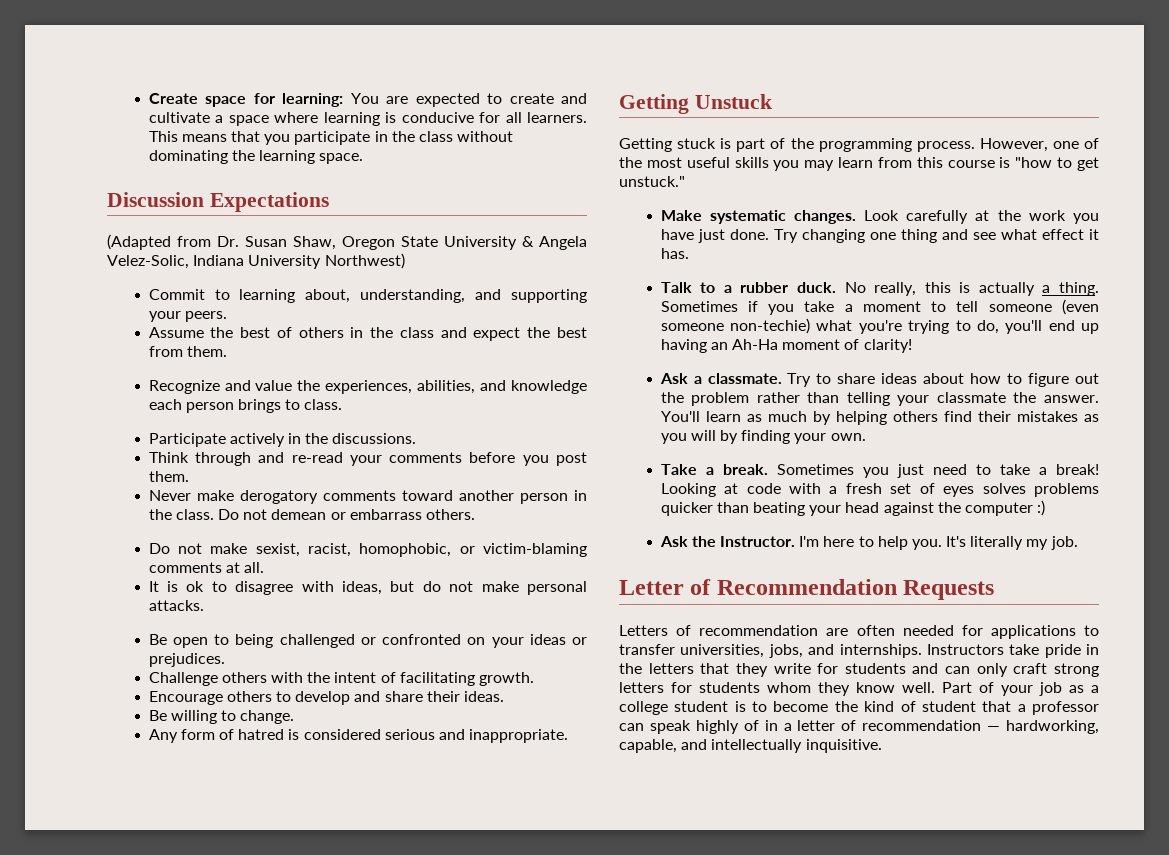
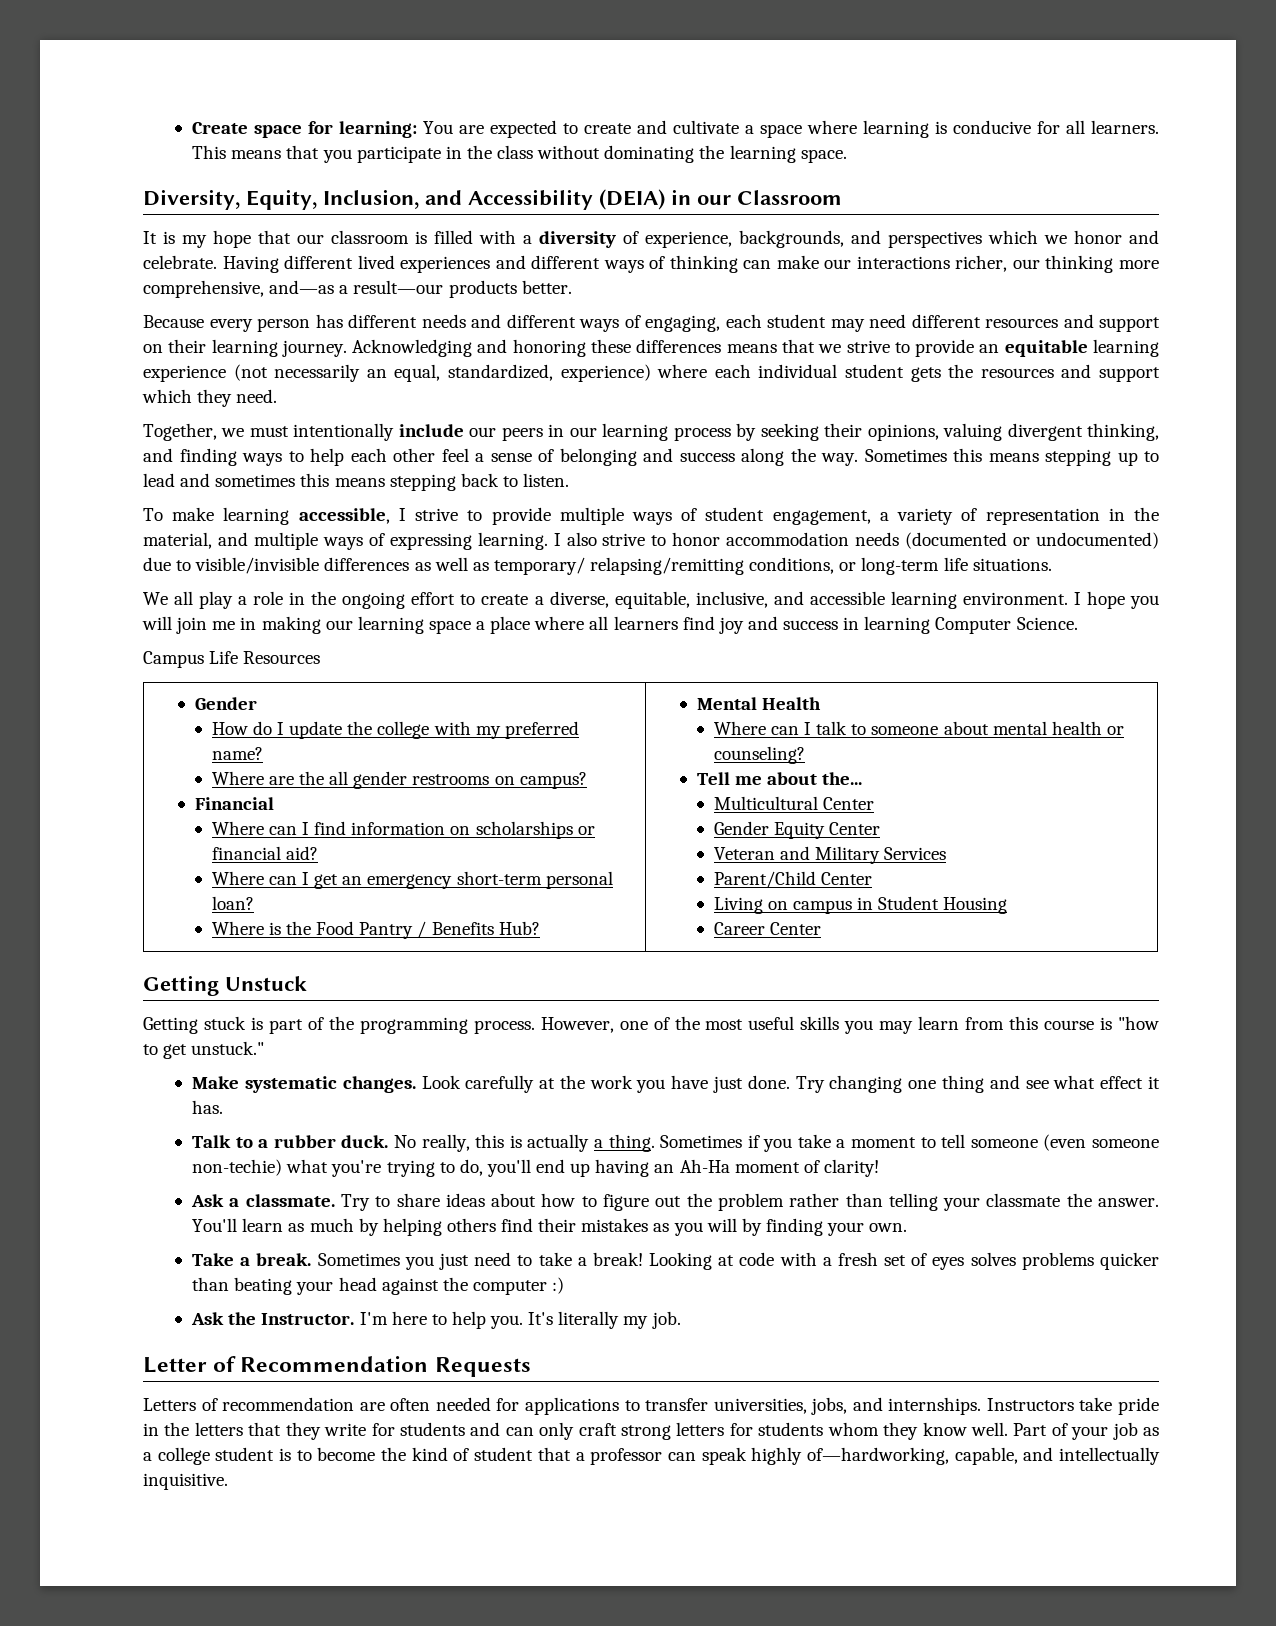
[107,192,329,212] [107,234,587,250] [107,253,405,269] [148,289,587,303] [148,311,227,322] [148,327,587,341] [148,346,227,357] [148,380,587,394] [148,399,343,413] [148,433,417,447] [148,452,587,466] [148,471,189,482] [148,490,587,504] [148,509,475,520] [148,543,587,557] [148,562,265,573] [148,581,587,595] [148,600,204,611] [148,634,587,648] [148,653,225,667] [148,672,534,686] [148,691,504,705] [148,710,295,724] [148,729,569,743] Discussion Expectations // (Adapted from Dr. Susan Shaw, Oregon State University & Angela Velez-Solic, Indiana University Northwest) // Commit to learning about, understanding, and supporting your peers. // Assume the best of others in the class and expect the best from them. // Recognize and value the experiences, abilities, and knowledge each person brings to class. // Participate actively in the discussions. // Think through and re-read your comments before you post them. // Never make derogatory comments toward another person in the class. Do not demean or embarrass others. // Do not make sexist, racist, homophobic, or victim-blaming comments at all. // It is ok to disagree with ideas, but do not make personal attacks. // Be open to being challenged or confronted on your ideas or prejudices. // Challenge others with the intent of facilitating growth. // Encourage others to develop and share their ideas. // Be willing to change. // Any form of hatred is considered serious and inappropriate. -> [143,189,842,210] [143,230,1159,248] [143,255,1159,273] [143,280,572,298] [143,314,1160,332] [143,339,1159,357] [143,364,1161,382] [142,389,278,407] [143,423,1160,441] [143,448,1159,466] [143,473,570,491] [143,507,1159,525] [143,532,1159,550] [143,557,1052,575] [143,591,1159,609] [142,616,1078,634] [143,651,321,668] [194,697,257,710] [211,721,579,739] [211,747,263,760] [211,771,587,789] [194,797,274,810] [211,821,595,839] [211,846,318,860] [211,871,613,889] [211,896,254,910] [211,921,540,939] [696,697,821,710] [713,721,1124,735] [713,746,805,764] [696,772,863,785] [713,796,874,810] [713,821,881,839] [713,846,947,864] [713,871,872,888] [713,896,1008,914] [713,922,821,935] Diversity, Equity, Inclusion, and Accessibility (DEIA) in our Classroom // It is my hope that our classroom is filled with a diversity of experience, backgrounds, and perspectives which we honor and celebrate. Having different lived experiences and different ways of thinking can make our interactions richer, our thinking more comprehensive, and—as a result—our products better. // Because every person has different needs and different ways of engaging, each student may need different resources and support on their learning journey. Acknowledging and honoring these differences means that we strive to provide an equitable learning experience (not necessarily an equal, standardized, experience) where each individual student gets the resources and support which they need. // Together, we must intentionally include our peers in our learning process by seeking their opinions, valuing divergent thinking, and finding ways to help each other feel a sense of belonging and success along the way. Sometimes this means stepping up to lead and sometimes this means stepping back to listen. // To make learning accessible, I strive to provide multiple ways of student engagement, a variety of representation in the material, and multiple ways of expressing learning. I also strive to honor accommodation needs (documented or undocumented) due to visible/invisible differences as well as temporary/ relapsing/remitting conditions, or long-term life situations. // We all play a role in the ongoing effort to create a diverse, equitable, inclusive, and accessible learning environment. I hope you will join me in making our learning space a place where all learners find joy and success in learning Computer Science. // Campus Life Resources // Gender // How do I update the college with my preferred name? // Where are the all gender restrooms on campus? // Financial // Where can I find information on scholarships or financial aid? // Where can I get an emergency short-term personal loan? // Where is the Food Pantry / Benefits Hub? | Mental Health // Where can I talk to someone about mental health or counseling? // Tell me about the... // Multicultural Center // Gender Equity Center // Veteran and Military Services // Parent/Child Center // Living on campus in Student Housing // Career Center
[743,720,1099,734] of in a letter of recommendation — hardworking, -> [806,1447,949,1465] of—hardworking,

